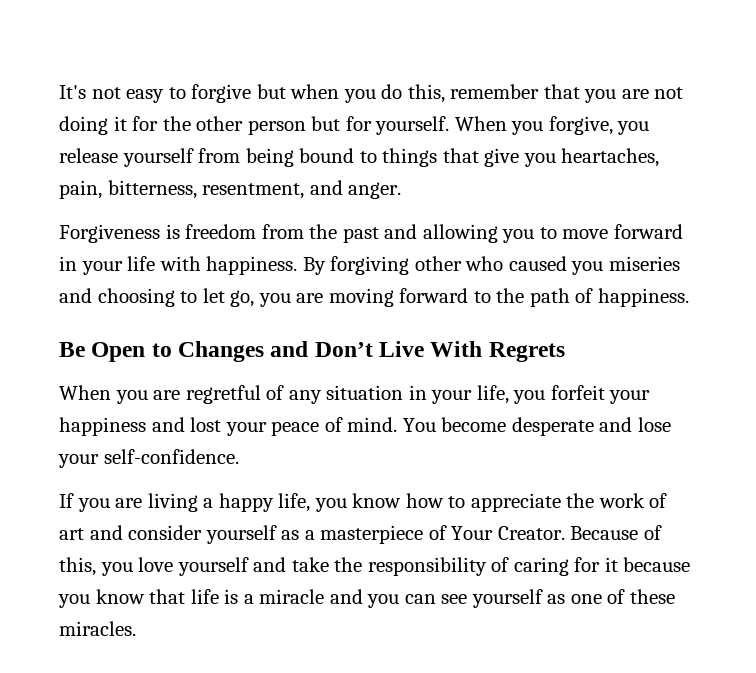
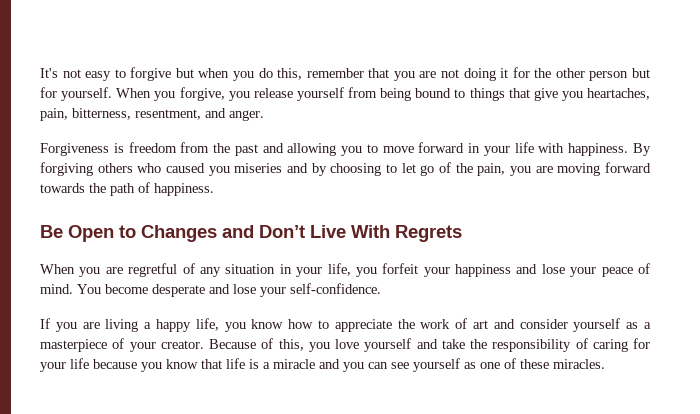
[414,256,462,271] other -> [97,163,133,173] others
(92, 295) none -> [311,163,327,176] by
[230,290,255,307] go, -> [420,162,506,176] go of the pain,
[473,291,491,303] to -> [40,183,85,193] towards
[190,417,222,432] lost -> [541,264,565,274] lose
[451,526,565,540] Your Creator. -> [129,340,204,352] your creator.
[604,557,618,572] it -> [40,358,89,372] your life

